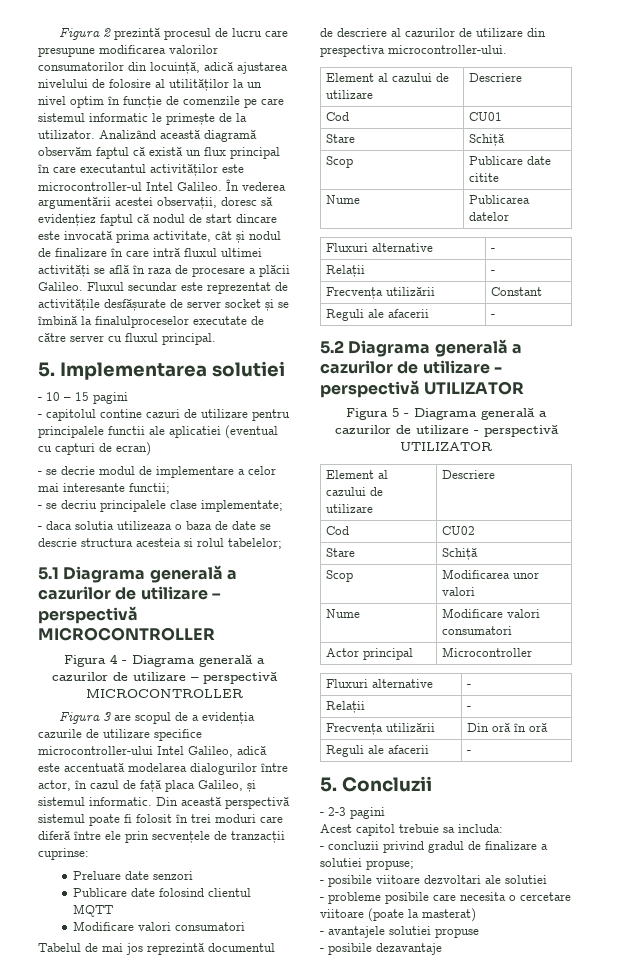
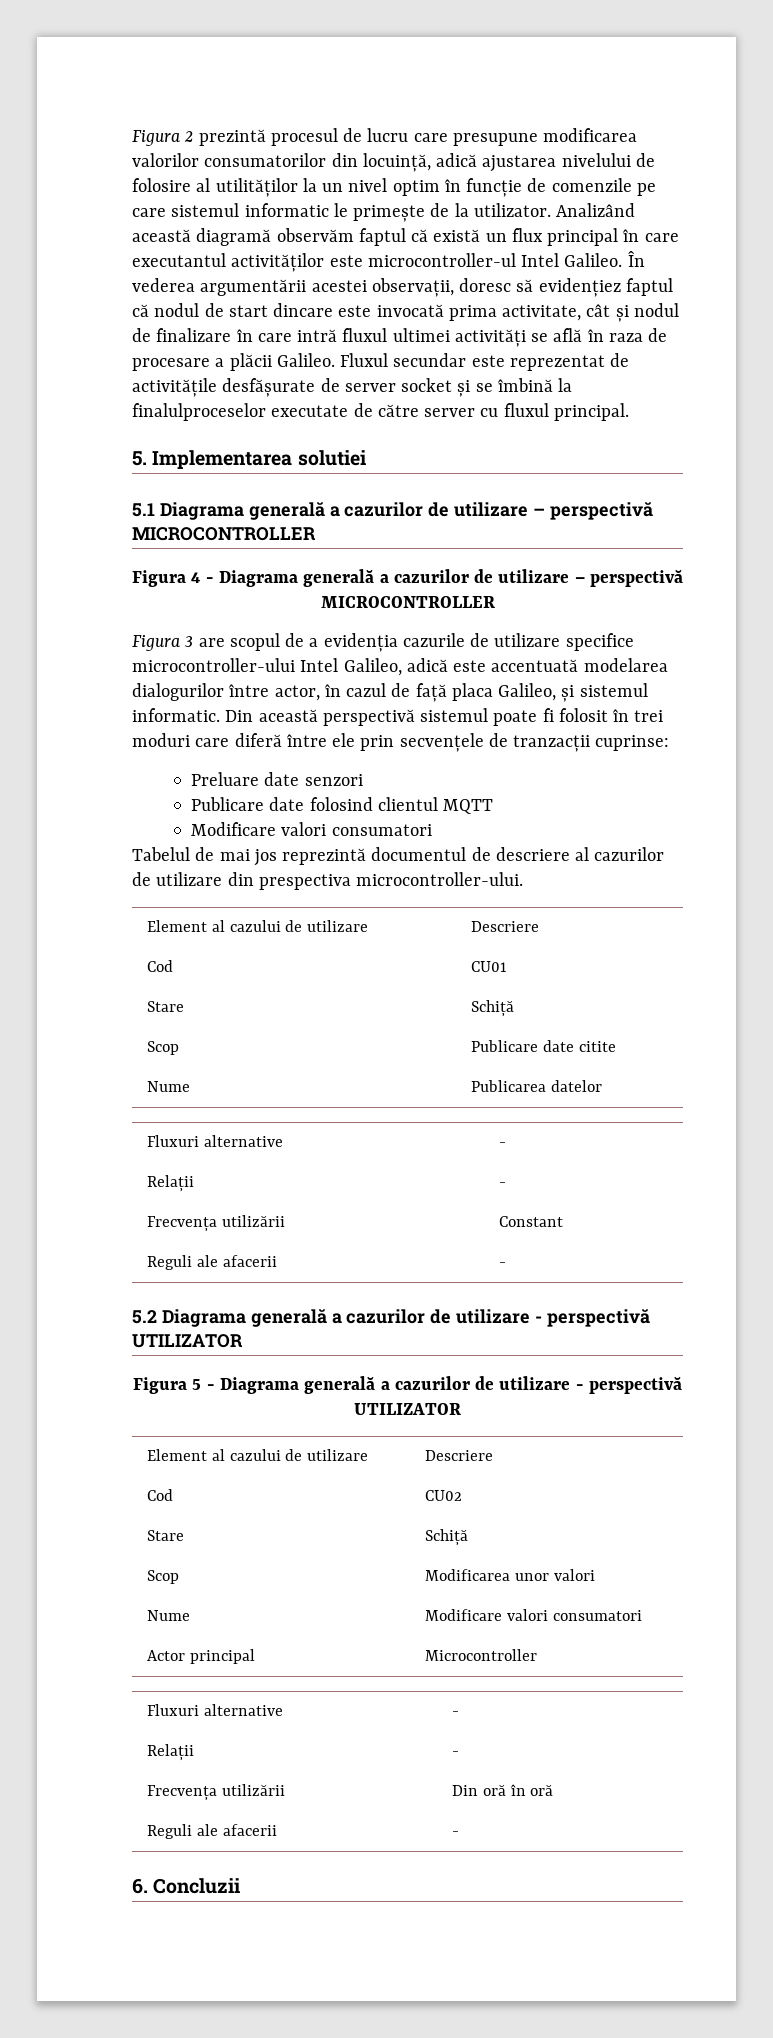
[38,392,128,404] [38,409,290,421] [38,425,278,439] [38,442,151,456] [38,466,276,478] [38,483,170,494] [38,500,283,512] [38,521,271,530] [38,538,282,549] // - 10 – 15 pagini // - capitolul contine cazuri de utilizare pentru principalele functii ale aplicatiei (eventual cu capturi de ecran) // - se decrie modul de implementare a celor mai interesante functii; // - se decriu principalele clase implementate; // - daca solutia utilizeaza o baza de date se descrie structura acesteia si rolul tabelelor; -> (366, 458) none
[320,777,337,792] 5. -> [132,1878,148,1894] 6.
[320,807,385,819] [320,824,503,836] [320,841,548,853] [320,858,414,870] [320,875,547,887] [320,892,571,904] [320,908,476,922] [320,926,479,938] [320,943,442,955] // - 2-3 pagini // Acest capitol trebuie sa includa: // - concluzii privind gradul de finalizare a solutiei propuse; // - posibile viitoare dezvoltari ale solutiei // - probleme posibile care necesita o cercetare viitoare (poate la masterat) // - avantajele solutiei propuse // - posibile dezavantaje -> (241, 1886) none

